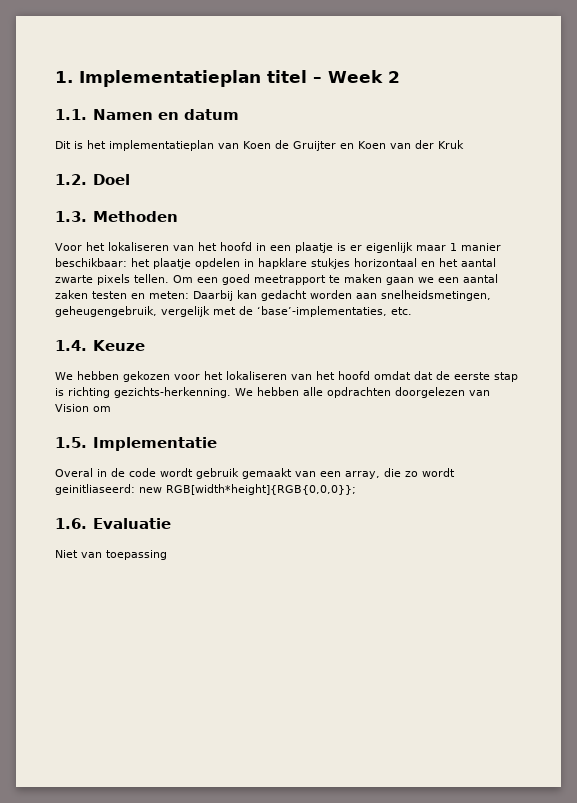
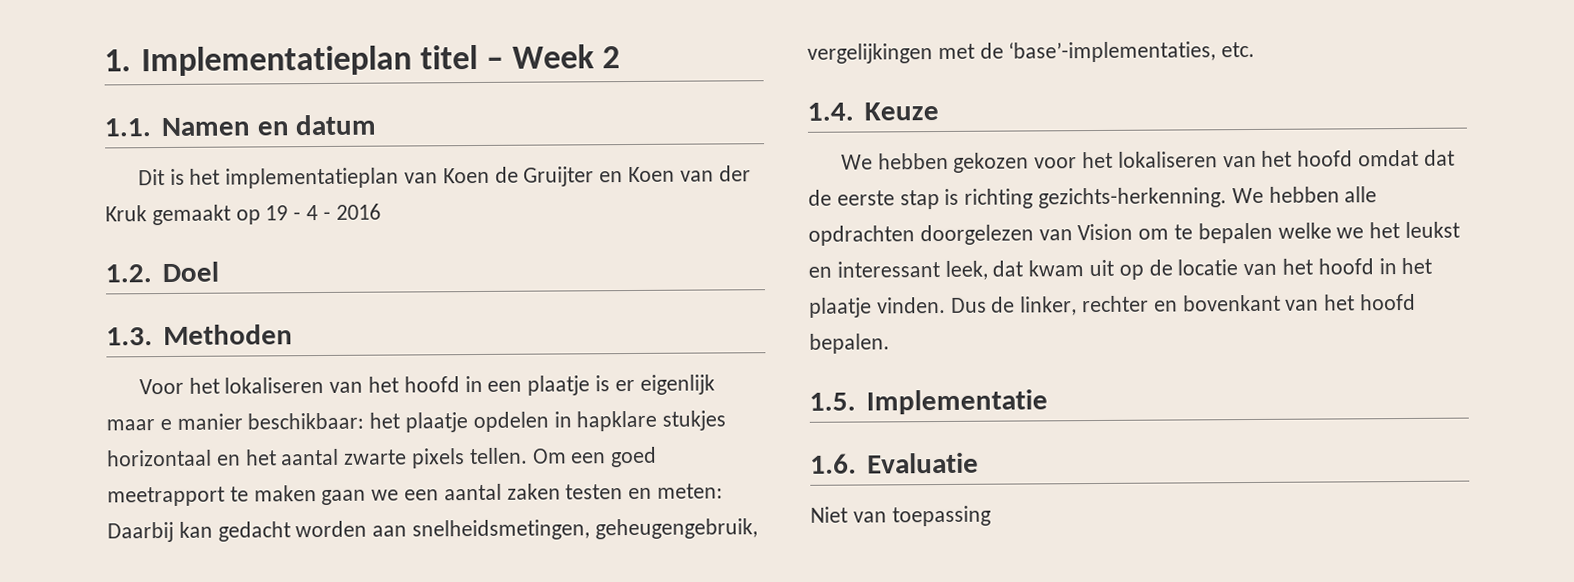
(464, 144) none -> [151,203,381,226] gemaakt op 19 - 4 - 2016
[450,243,457,251] 1 -> [159,418,172,431] e
[161,306,210,317] vergelijk -> [807,43,933,64] vergelijkingen
[55,437,217,451] [55,468,455,479] [55,484,356,495] // 1.5. Implementatie // Overal in de code wordt gebruik gemaakt van een array, die zo wordt geinitliaseerd: new RGB[width*height]{RGB{0,0,0}}; -> [1174,221,1461,244] [808,257,1433,280] [809,293,1417,318] [809,333,890,354] [809,389,1048,415] te bepalen welke we het leukst en interessant leek, dat kwam uit op de locatie van het hoofd in het plaatje vinden. Dus de linker, rechter en bovenkant van het hoofd bepalen. // 1.5. Implementatie

